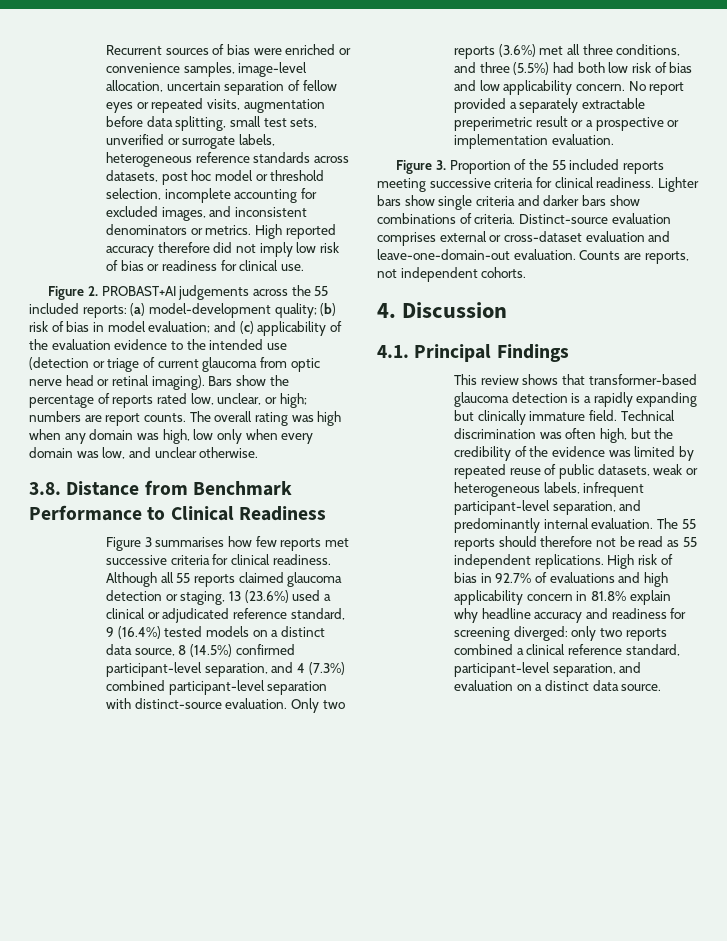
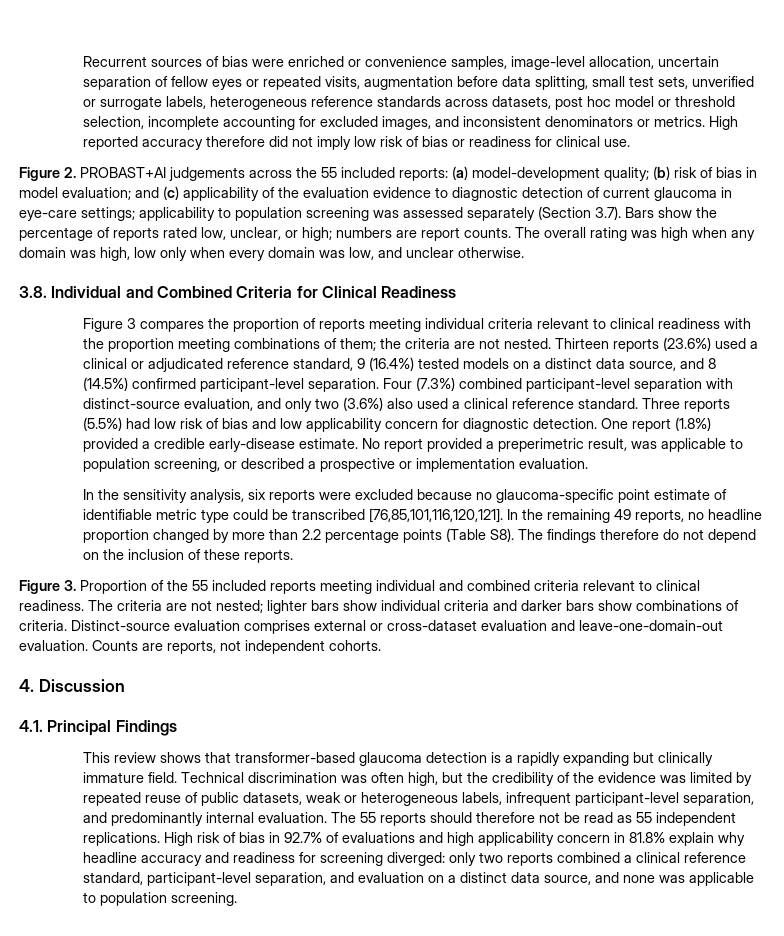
[186,339,287,350] [29,357,320,372] [29,375,205,390] the intended use (detection or triage of current glaucoma from optic nerve head or retinal imaging). -> [452,187,732,201] [19,206,621,221] diagnostic detection of current glaucoma in eye-care settings; applicability to population screening was assessed separately (Section 3.7).
[66,480,292,496] [29,505,166,521] Distance from Benchmark Performance to -> [51,286,318,298] Individual and Combined Criteria for
[155,536,349,551] [106,554,331,565] [106,572,343,587] [106,590,241,605] summarises how few reports met successive criteria for clinical readiness. Although all 55 reports claimed glaucoma detection or staging, 13 -> [140,318,752,332] [83,338,660,352] compares the proportion of reports meeting individual criteria relevant to clinical readiness with the proportion meeting combinations of them; the criteria are not nested. Thirteen reports
(175, 652) none -> [680,358,705,369] and
[204,662,305,677] separation, and 4 -> [308,378,413,392] separation. Four
[225,698,345,713] [454,44,681,59] [454,62,510,73] evaluation. Only two reports (3.6%) met all three conditions, and three -> [184,397,731,412] evaluation, and only two (3.6%) also used a clinical reference standard. Three reports
[577,62,605,73] both -> (151, 423) none
[575,81,685,95] [454,98,645,113] [454,116,584,131] concern. No report provided a separately extractable preperimetric result or -> [385,417,712,432] [83,438,744,452] [83,458,305,472] concern for diagnostic detection. One report (1.8%) provided a credible early-disease estimate. No report provided a preperimetric result, was applicable to population screening, or described
(614, 139) none -> [83,489,728,503] [83,508,763,523] [83,528,757,543] [83,549,294,563] // In the sensitivity analysis, six reports were excluded because no glaucoma-specific point estimate of identifiable metric type could be transcribed [76,85,101,116,120,121]. In the remaining 49 reports, no headline proportion changed by more than 2.2 percentage points (Table S8). The findings therefore do not depend on the inclusion of these reports.
[429,177,699,192] [377,195,473,210] successive criteria for clinical readiness. Lighter bars show single -> [376,580,700,591] [19,600,440,614] individual and combined criteria relevant to clinical readiness. The criteria are not nested; lighter bars show individual
[621,684,662,691] source. -> [544,872,755,886] [83,892,238,906] source, and none was applicable to population screening.

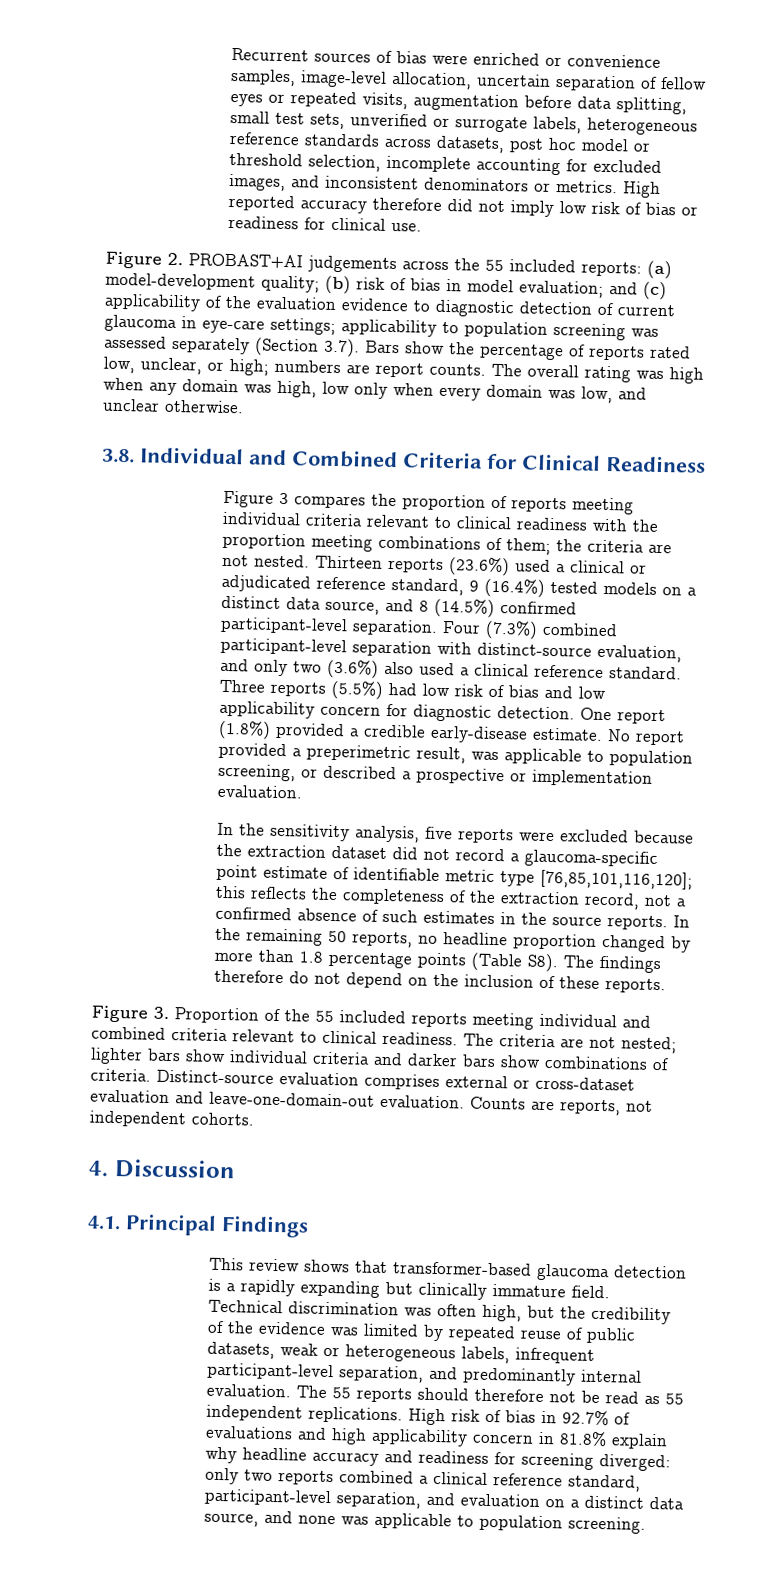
[248,489,267,500] six -> [425,826,454,840] five
[476,492,493,500] no -> [216,843,521,862] the extraction dataset did not record a
[233,508,504,523] could be transcribed [76,85,101,116,120,121]. -> [540,869,694,890] [215,885,688,910] [215,906,669,931] [76,85,101,116,120]; this reflects the completeness of the extraction record, not a confirmed absence of such estimates in the source reports.
[614,509,632,520] 49 -> [328,930,348,943] 50
[302,529,322,540] 2.2 -> [299,951,324,963] 1.8

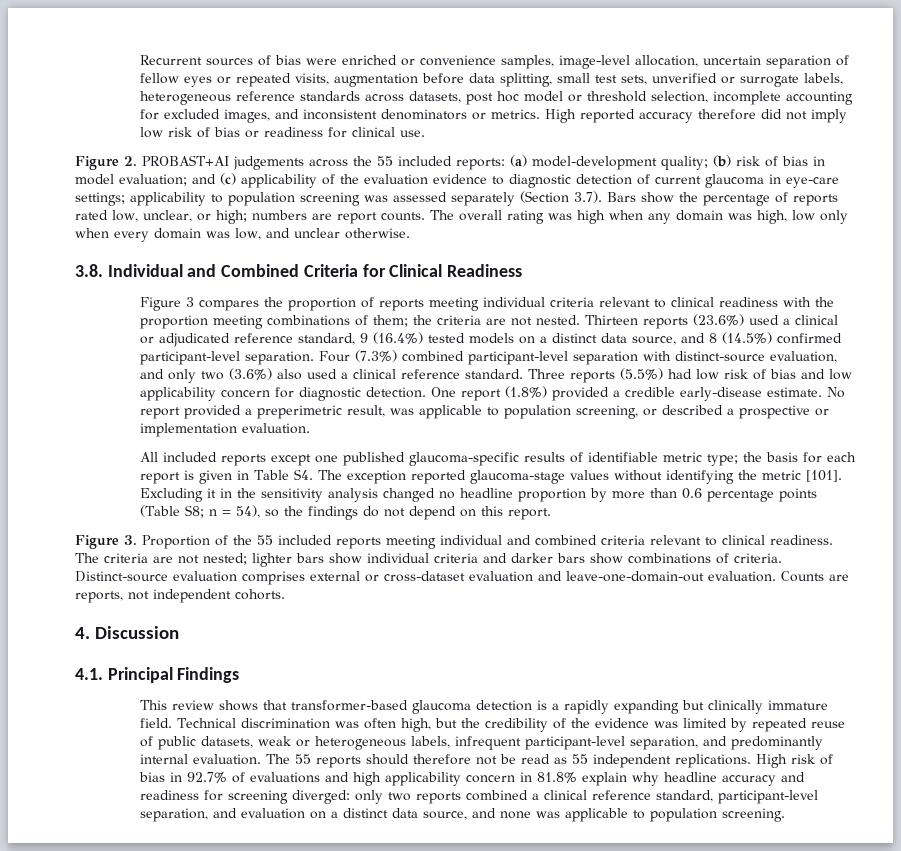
[217,822,695,844] [216,843,659,869] [216,864,694,890] [215,885,688,910] [215,906,691,931] [215,927,414,948] In the sensitivity analysis, five reports were excluded because the extraction dataset did not record a glaucoma-specific point estimate of identifiable metric type [76,85,101,116,120]; this reflects the completeness of the extraction record, not a confirmed absence of such estimates in the source reports. In the remaining 50 reports, -> [139,452,856,466] [139,469,842,484] [139,488,435,502] All included reports except one published glaucoma-specific results of identifiable metric type; the basis for each report is given in Table S4. The exception reported glaucoma-stage values without identifying the metric [101]. Excluding it in the sensitivity analysis changed
[602,934,667,953] changed -> (586, 495) none
[299,951,324,963] 1.8 -> [681,488,702,499] 0.6
[527,953,662,974] [214,969,667,994] S8). The findings therefore do not depend on the inclusion of these reports. -> [184,505,551,520] S8; n = 54), so the findings do not depend on this report.

